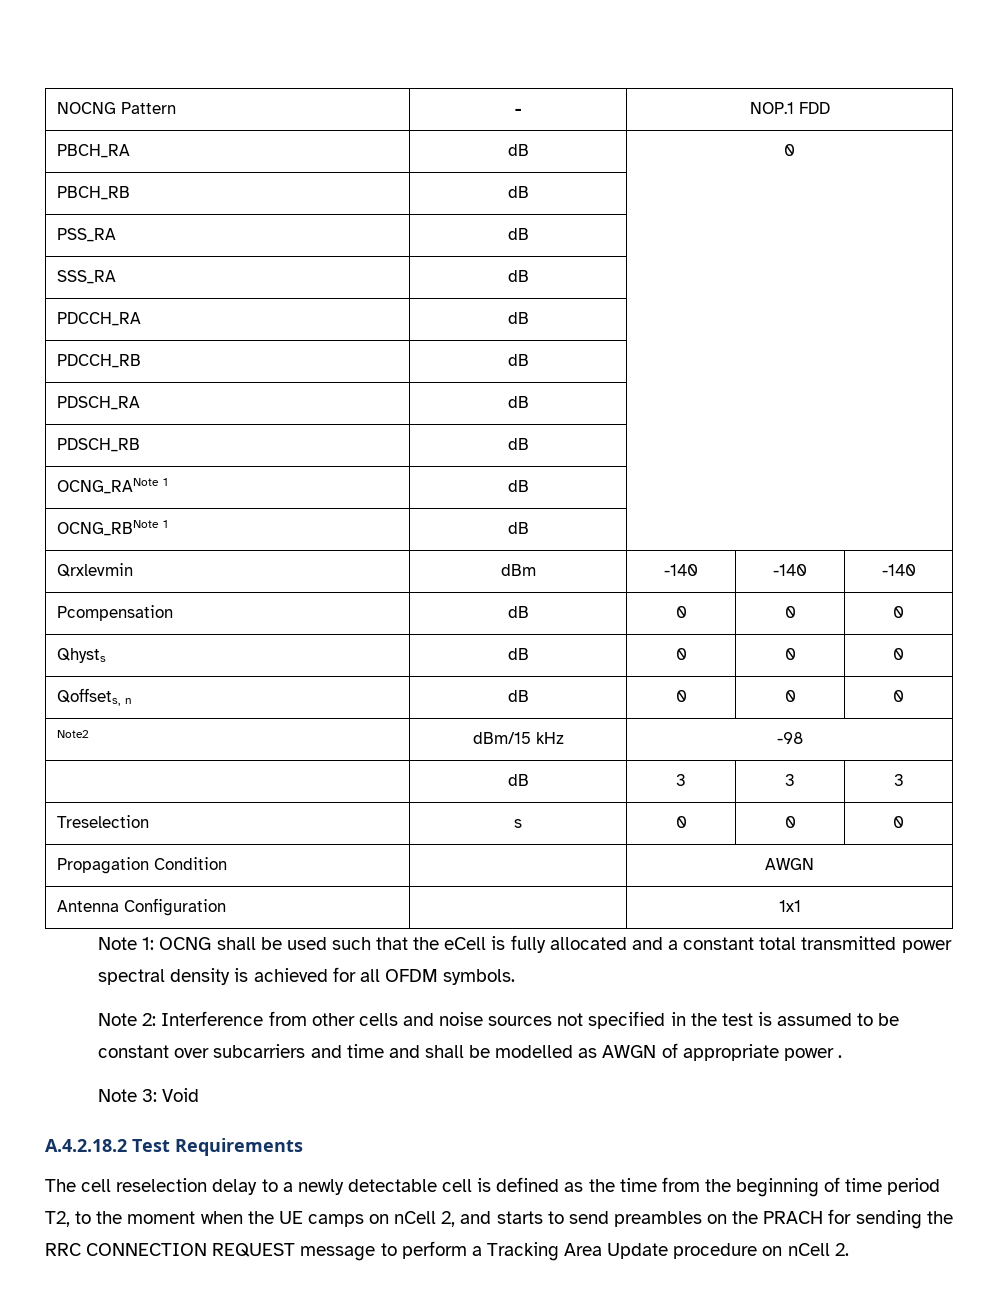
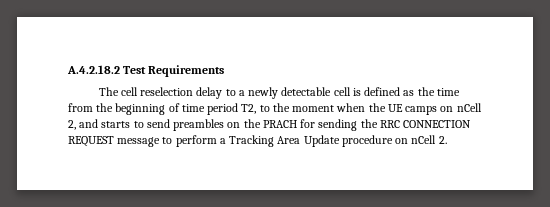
[56,102,176,114] [515,108,521,114] [749,102,830,114] [56,144,130,158] [507,144,529,156] [784,144,795,156] [56,186,130,200] [507,186,529,198] [56,228,116,242] [507,228,529,240] [56,270,116,284] [507,270,529,282] [56,312,141,326] [507,312,529,324] [56,354,141,368] [507,354,529,366] [56,396,140,410] [507,396,529,408] [56,438,140,452] [507,438,529,450] [56,478,168,494] [507,480,529,492] [56,520,168,536] [507,522,529,534] [56,563,133,577] [500,564,536,576] [664,564,698,576] [773,564,807,576] [881,564,916,576] [56,605,173,621] [507,606,529,618] [675,606,687,618] [784,606,796,618] [893,606,904,618] [56,648,106,663] [507,648,529,660] [675,648,687,660] [784,648,796,660] [893,648,904,660] [56,688,132,706] [507,690,529,702] [675,690,687,702] [784,690,796,702] [893,690,904,702] [56,730,89,738] [472,732,564,744] [776,732,803,744] [507,774,529,786] [676,774,686,786] [785,774,795,786] [893,774,904,786] [56,815,149,828] [514,819,522,828] [675,816,687,828] [784,816,796,828] [893,816,904,828] [56,857,227,874] [765,858,814,870] [56,898,226,916] [778,900,801,912] [98,935,952,953] [98,967,516,985] [98,1011,900,1029] [98,1043,842,1061] [98,1088,200,1102] NOCNG Pattern | - | NOP.1 FDD // PBCH_RA | dB | 0 // PBCH_RB | dB | // PSS_RA | dB | // SSS_RA | dB | // PDCCH_RA | dB | // PDCCH_RB | dB | // PDSCH_RA | dB | // PDSCH_RB | dB | // OCNG_RANote 1 | dB | // OCNG_RBNote 1 | dB | // Qrxlevmin | dBm | -140 | -140 | -140 // Pcompensation | dB | 0 | 0 | 0 // Qhysts | dB | 0 | 0 | 0 // Qoffsets, n | dB | 0 | 0 | 0 // Note2 | dBm/15 kHz | -98 // | dB | 3 | 3 | 3 // Treselection | s | 0 | 0 | 0 // Propagation Condition | | AWGN // Antenna Configuration | | 1x1 // Note 1: OCNG shall be used such that the eCell is fully allocated and a constant total transmitted power spectral density is achieved for all OFDM symbols. // Note 2: Interference from other cells and noise sources not specified in the test is assumed to be constant over subcarriers and time and shall be modelled as AWGN of appropriate power . // Note 3: Void // -> (67, 69) none

